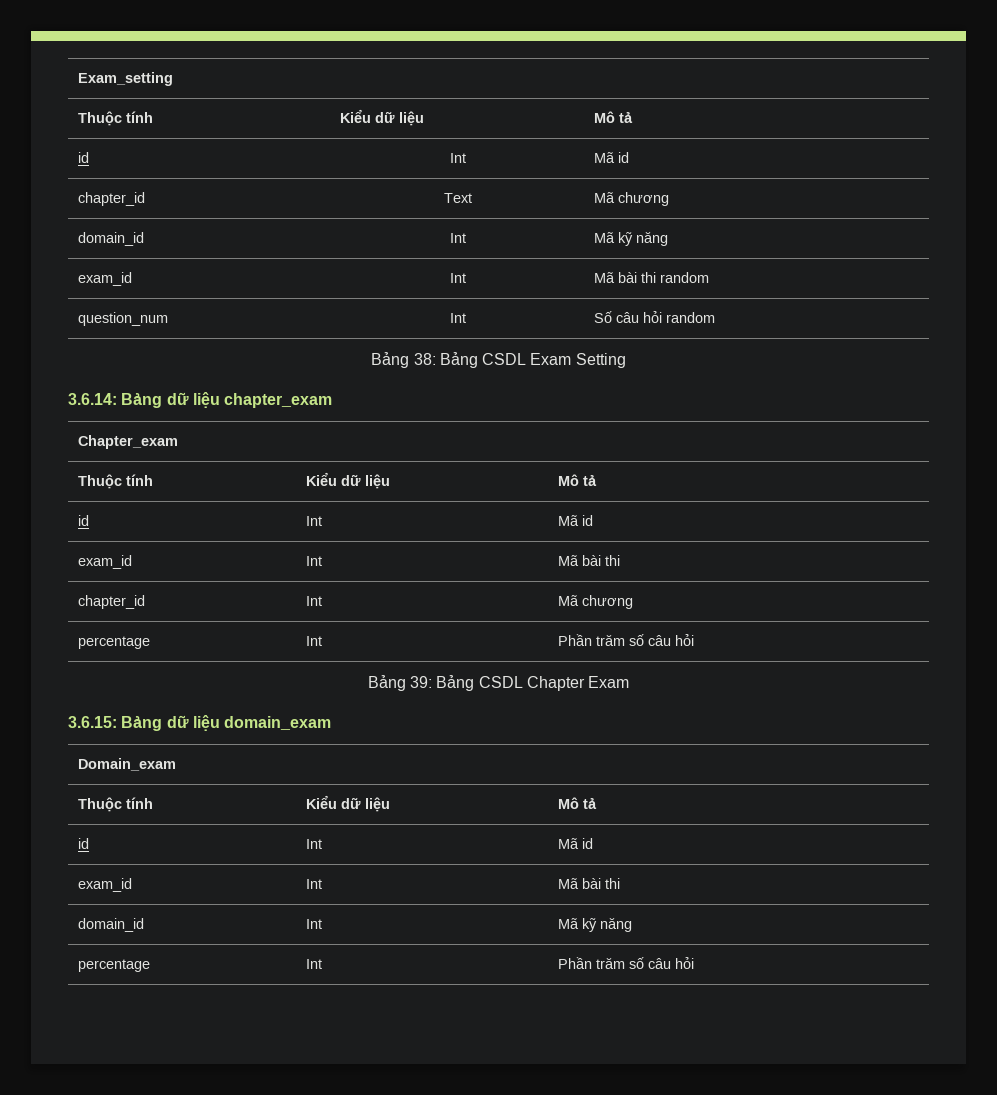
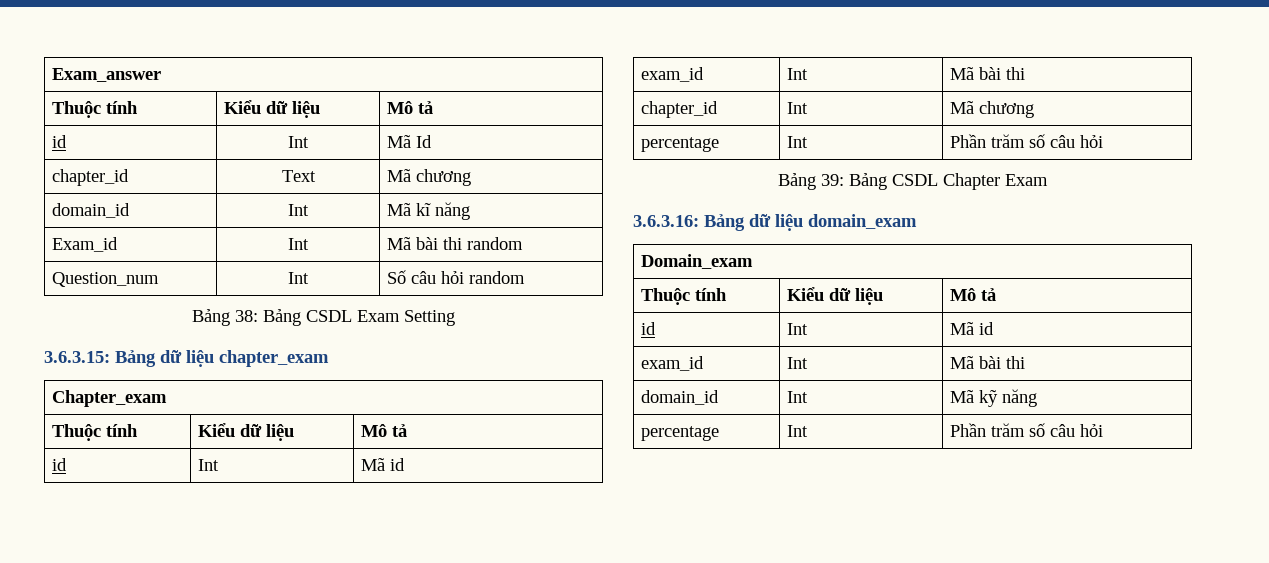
[77,72,173,86] Exam_setting -> [52,68,162,82] Exam_answer
[617,152,629,163] id -> [416,135,433,148] Id
[617,231,668,246] [77,272,132,286] kỹ năng // exam_id -> [416,202,471,220] [52,237,119,252] kĩ năng // Exam_id
[77,312,168,326] question_num -> [52,272,160,287] Question_num
[68,393,117,405] 3.6.14: -> [44,351,110,363] 3.6.3.15:
[68,716,117,728] 3.6.15: -> [633,215,699,227] 3.6.3.16:

